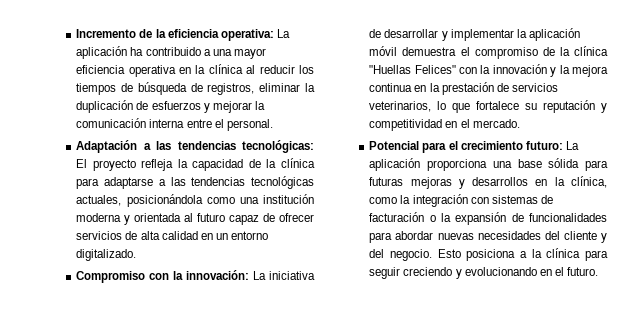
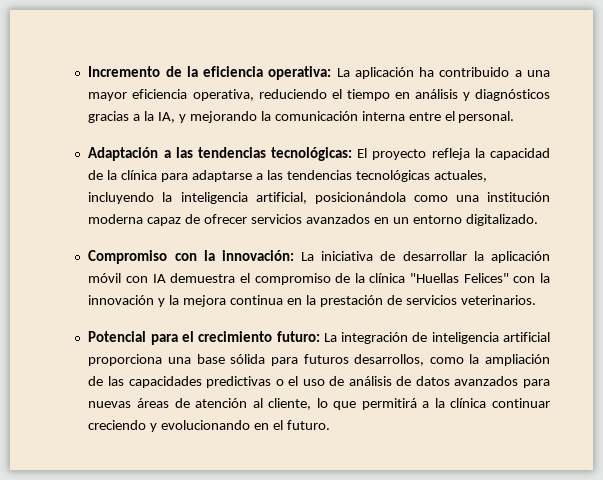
[128,64,314,77] [76,82,315,95] [76,100,252,113] operativa en la clínica al reducir los tiempos de búsqueda de registros, eliminar la duplicación de esfuerzos y mejorar -> [192,89,550,101] [88,111,257,123] operativa, reduciendo el tiempo en análisis y diagnósticos gracias a la IA, y mejorando
(122, 200) none -> [88,192,307,204] incluyendo la inteligencia artificial,
[124,213,226,225] y orientada al futuro -> (144, 219) none
[125,231,198,240] de alta calidad -> [305,214,370,224] avanzados
[441,29,514,41] y implementar -> (467, 256) none
(398, 51) none -> [126,274,166,283] con IA
[369,100,607,113] [369,119,520,131] veterinarios, lo que fortalece su reputación y competitividad en el mercado. -> [460,295,536,305] veterinarios.
[369,158,421,171] aplicación -> [341,332,550,344] integración de inteligencia artificial
[369,176,607,189] [369,194,553,207] [369,212,607,225] [369,231,607,243] [369,249,516,261] futuras mejoras y desarrollos en la clínica, como la integración con sistemas de facturación o la expansión de funcionalidades para abordar nuevas necesidades del cliente y del negocio. Esto posiciona -> [303,354,550,366] [88,376,550,388] [88,398,417,410] futuros desarrollos, como la ampliación de las capacidades predictivas o el uso de análisis de datos avanzados para nuevas áreas de atención al cliente, lo que permitirá
[585,250,608,261] [369,267,401,279] para seguir -> [491,398,550,408] continuar

